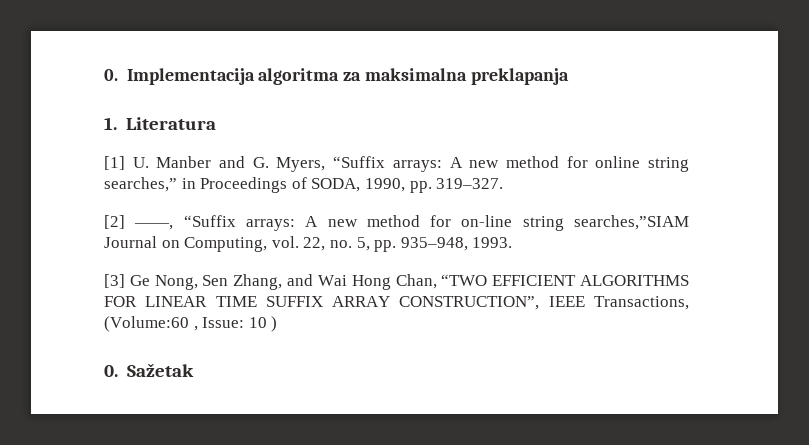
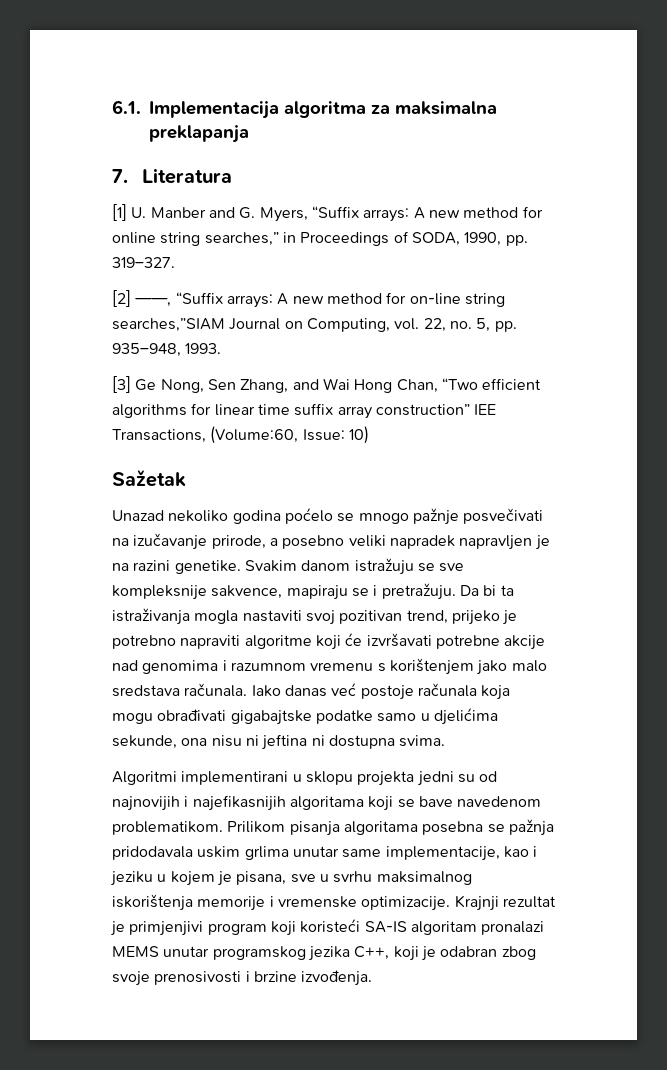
[104,69,118,81] 0. -> [112,100,141,114] 6.1.
[104,117,117,130] 1. -> [112,169,128,183] 7.
[441,274,689,286] [104,296,689,310] [104,316,278,332] [104,363,194,377] “TWO EFFICIENT ALGORITHMS FOR LINEAR TIME SUFFIX ARRAY CONSTRUCTION”, IEEE Transactions, (Volume:60 , Issue: 10 ) // 0. Sažetak -> [441,378,542,390] [112,403,497,419] [112,426,369,444] [112,469,186,487] [112,508,544,525] [112,533,550,550] [112,558,465,575] [112,583,514,600] [112,608,518,625] [112,633,546,650] [112,658,547,675] [112,683,511,700] [112,708,498,725] [112,734,446,750] [112,771,498,786] [112,795,542,811] [112,819,554,836] [112,846,538,861] [110,871,472,886] [112,894,556,911] [110,919,545,936] [112,946,536,961] [112,970,373,986] “Two efficient algorithms for linear time suffix array construction” IEE Transactions, (Volume:60, Issue: 10) // Sažetak // Unazad nekoliko godina poćelo se mnogo pažnje posvečivati na izučavanje prirode, a posebno veliki napradek napravljen je na razini genetike. Svakim danom istražuju se sve kompleksnije sakvence, mapiraju se i pretražuju. Da bi ta istraživanja mogla nastaviti svoj pozitivan trend, prijeko je potrebno napraviti algoritme koji će izvršavati potrebne akcije nad genomima i razumnom vremenu s korištenjem jako malo sredstava računala. Iako danas već postoje računala koja mogu obrađivati gigabajtske podatke samo u djelićima sekunde, ona nisu ni jeftina ni dostupna svima. // Algoritmi implementirani u sklopu projekta jedni su od najnovijih i najefikasnijih algoritama koji se bave navedenom problematikom. Prilikom pisanja algoritama posebna se pažnja pridodavala uskim grlima unutar same implementacije, kao i jeziku u kojem je pisana, sve u svrhu maksimalnog iskorištenja memorije i vremenske optimizacije. Krajnji rezultat je primjenjivi program koji koristeći SA-IS algoritam pronalazi MEMS unutar programskog jezika C++, koji je odabran zbog svoje prenosivosti i brzine izvođenja.

